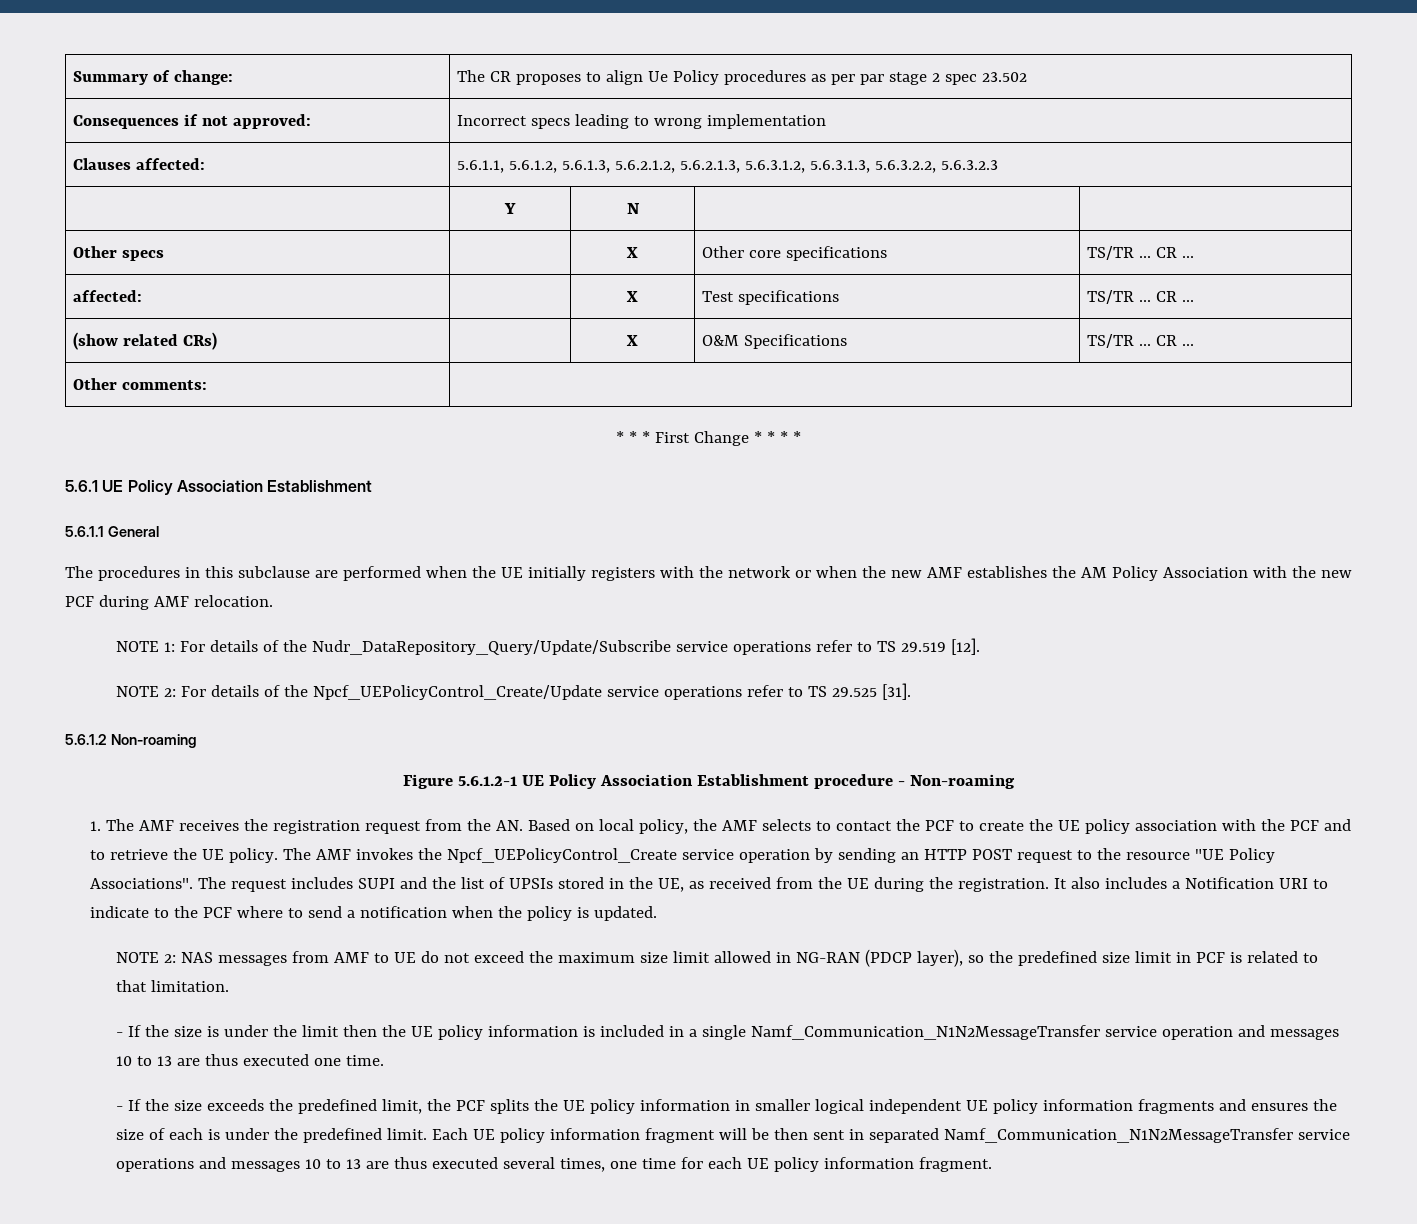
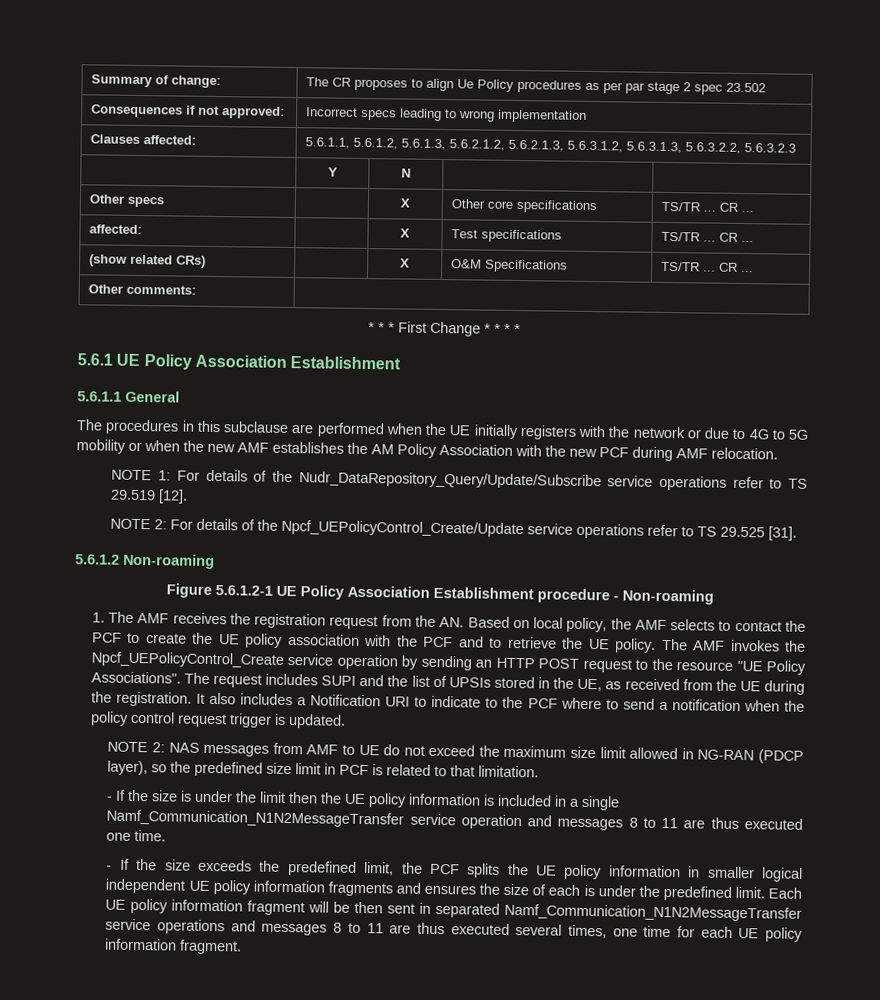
(811, 574) none -> [704,427,808,440] [76,439,142,454] due to 4G to 5G mobility or
(573, 913) none -> [130,711,272,728] control request trigger
[115,1056,172,1066] 10 to 13 -> [628,817,679,829] 8 to 11
[304,1159,361,1169] 10 to 13 -> [333,922,384,934] 8 to 11

